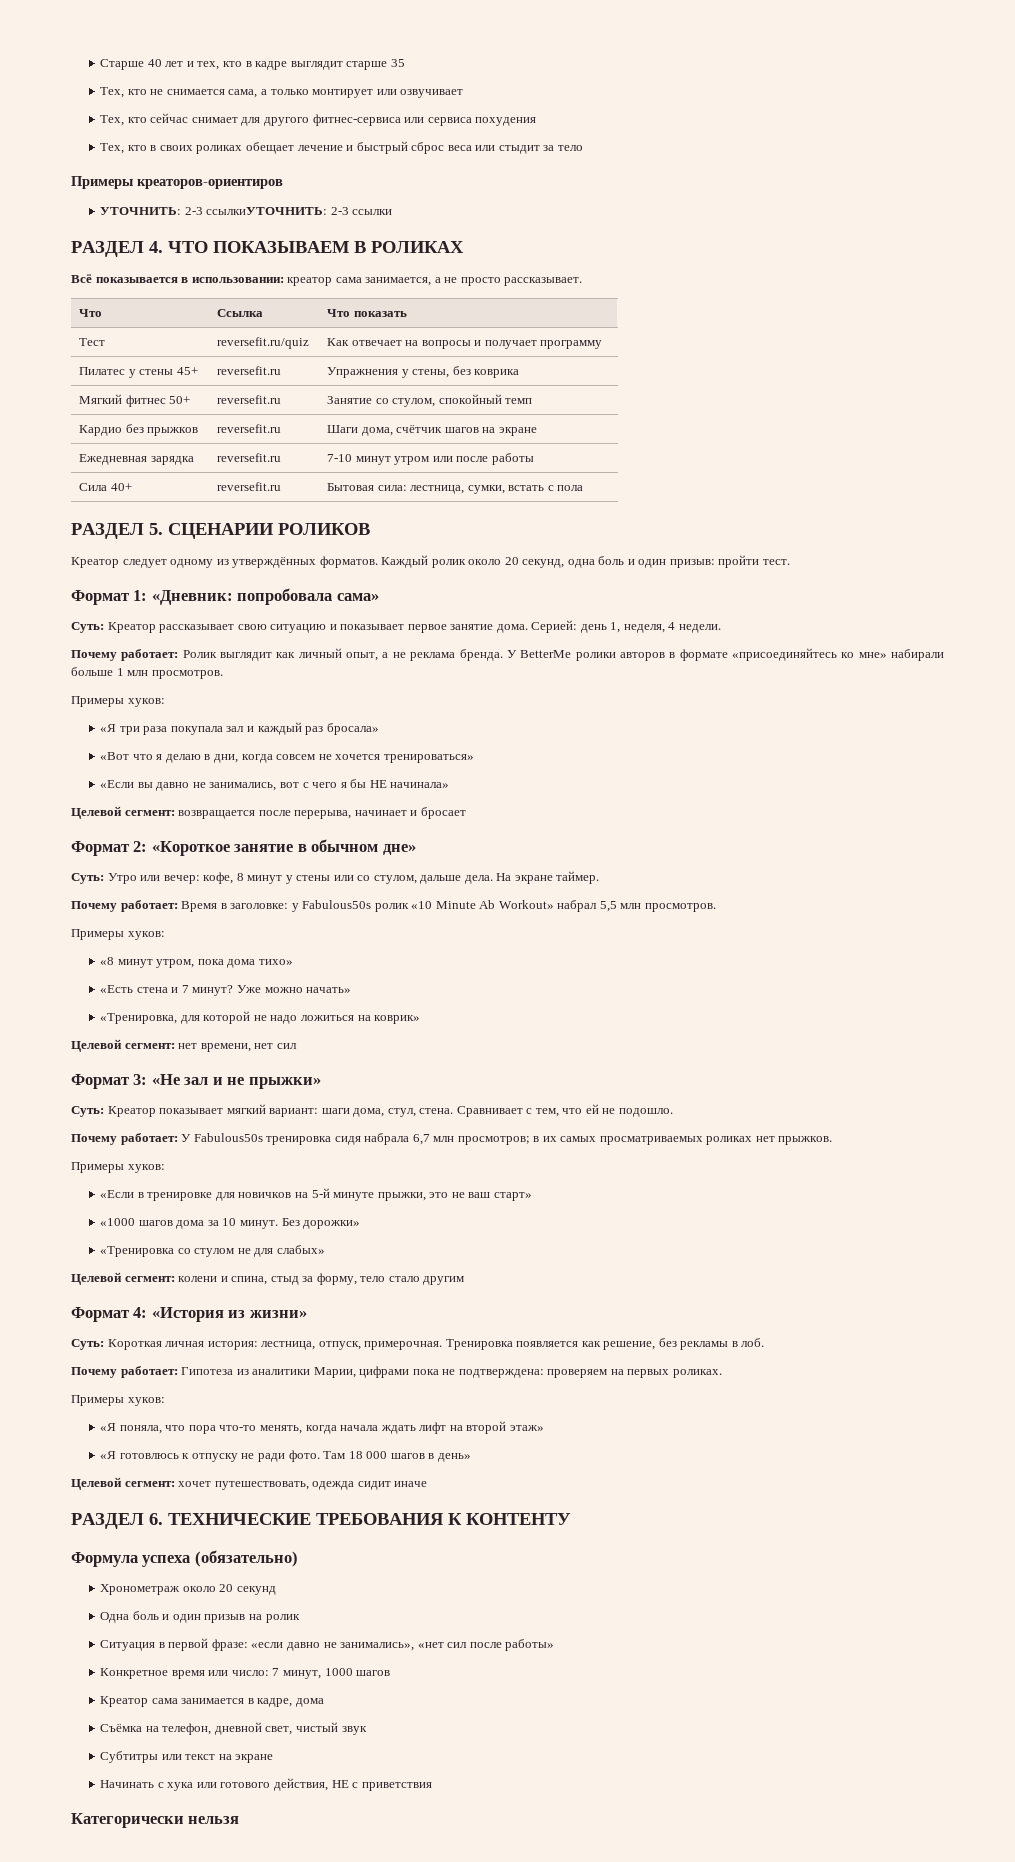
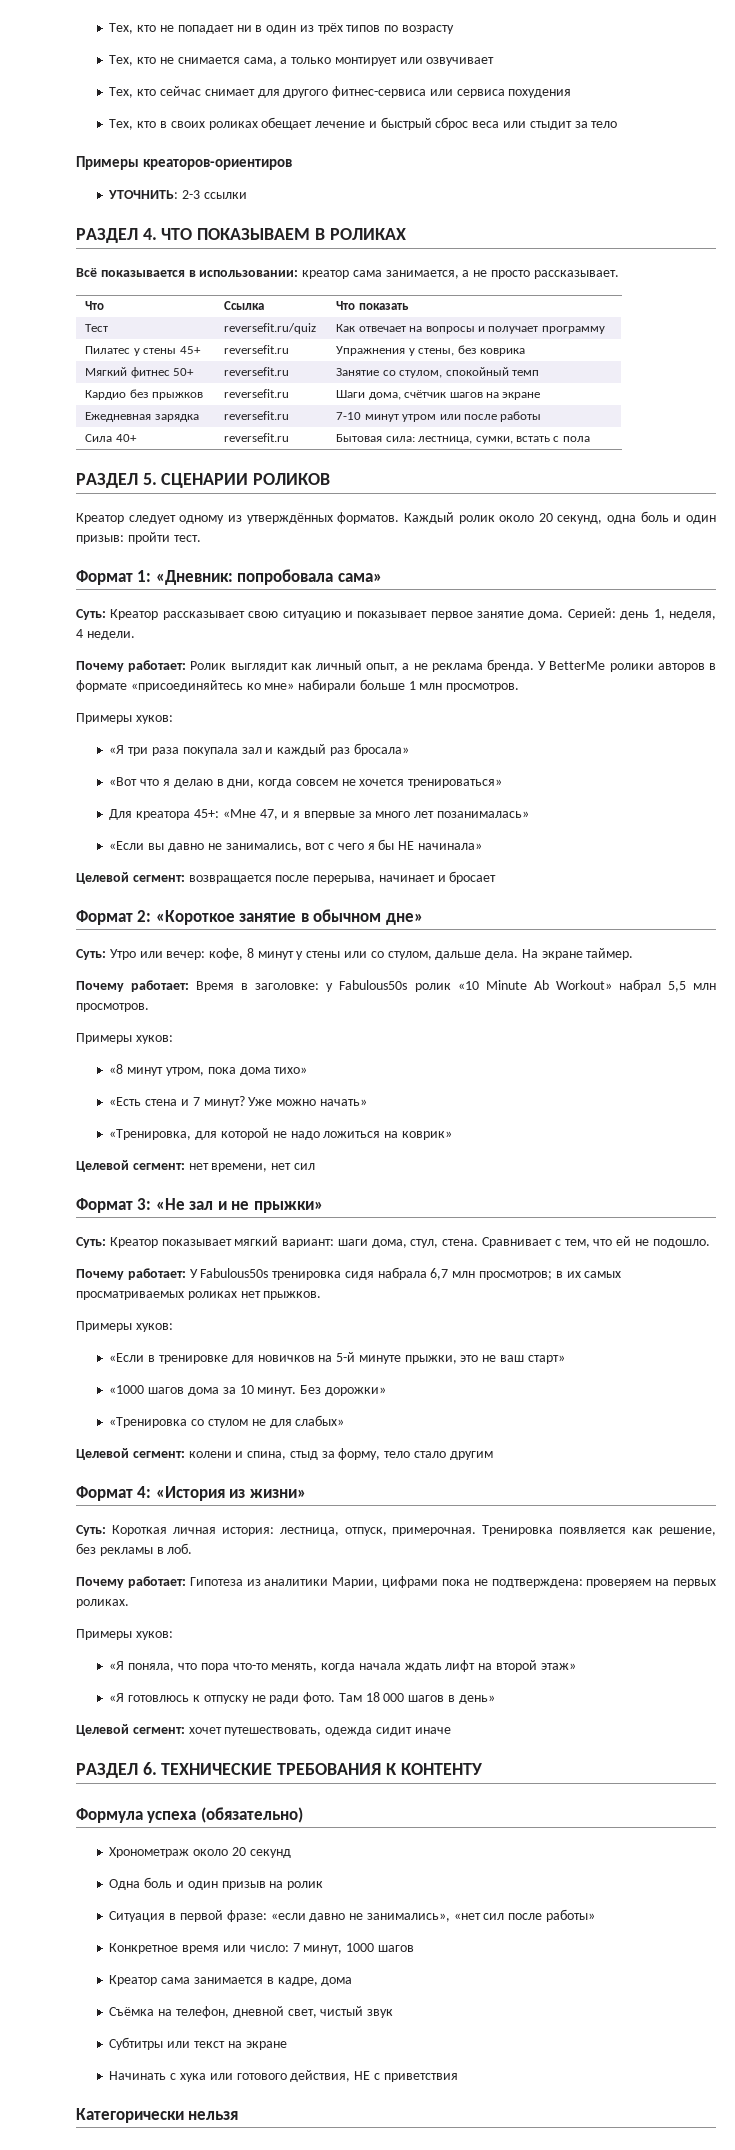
[100,59,405,70] Старше 40 лет и тех, кто в кадре выглядит старше 35 -> [109,23,455,34] Тех, кто не попадает ни в один из трёх типов по возрасту
[206,207,349,215] ссылкиУТОЧНИТЬ: 2-3 -> (201, 194) none
(474, 758) none -> [109,809,530,820] // Для креатора 45+: «Мне 47, и я впервые за много лет позанималась»

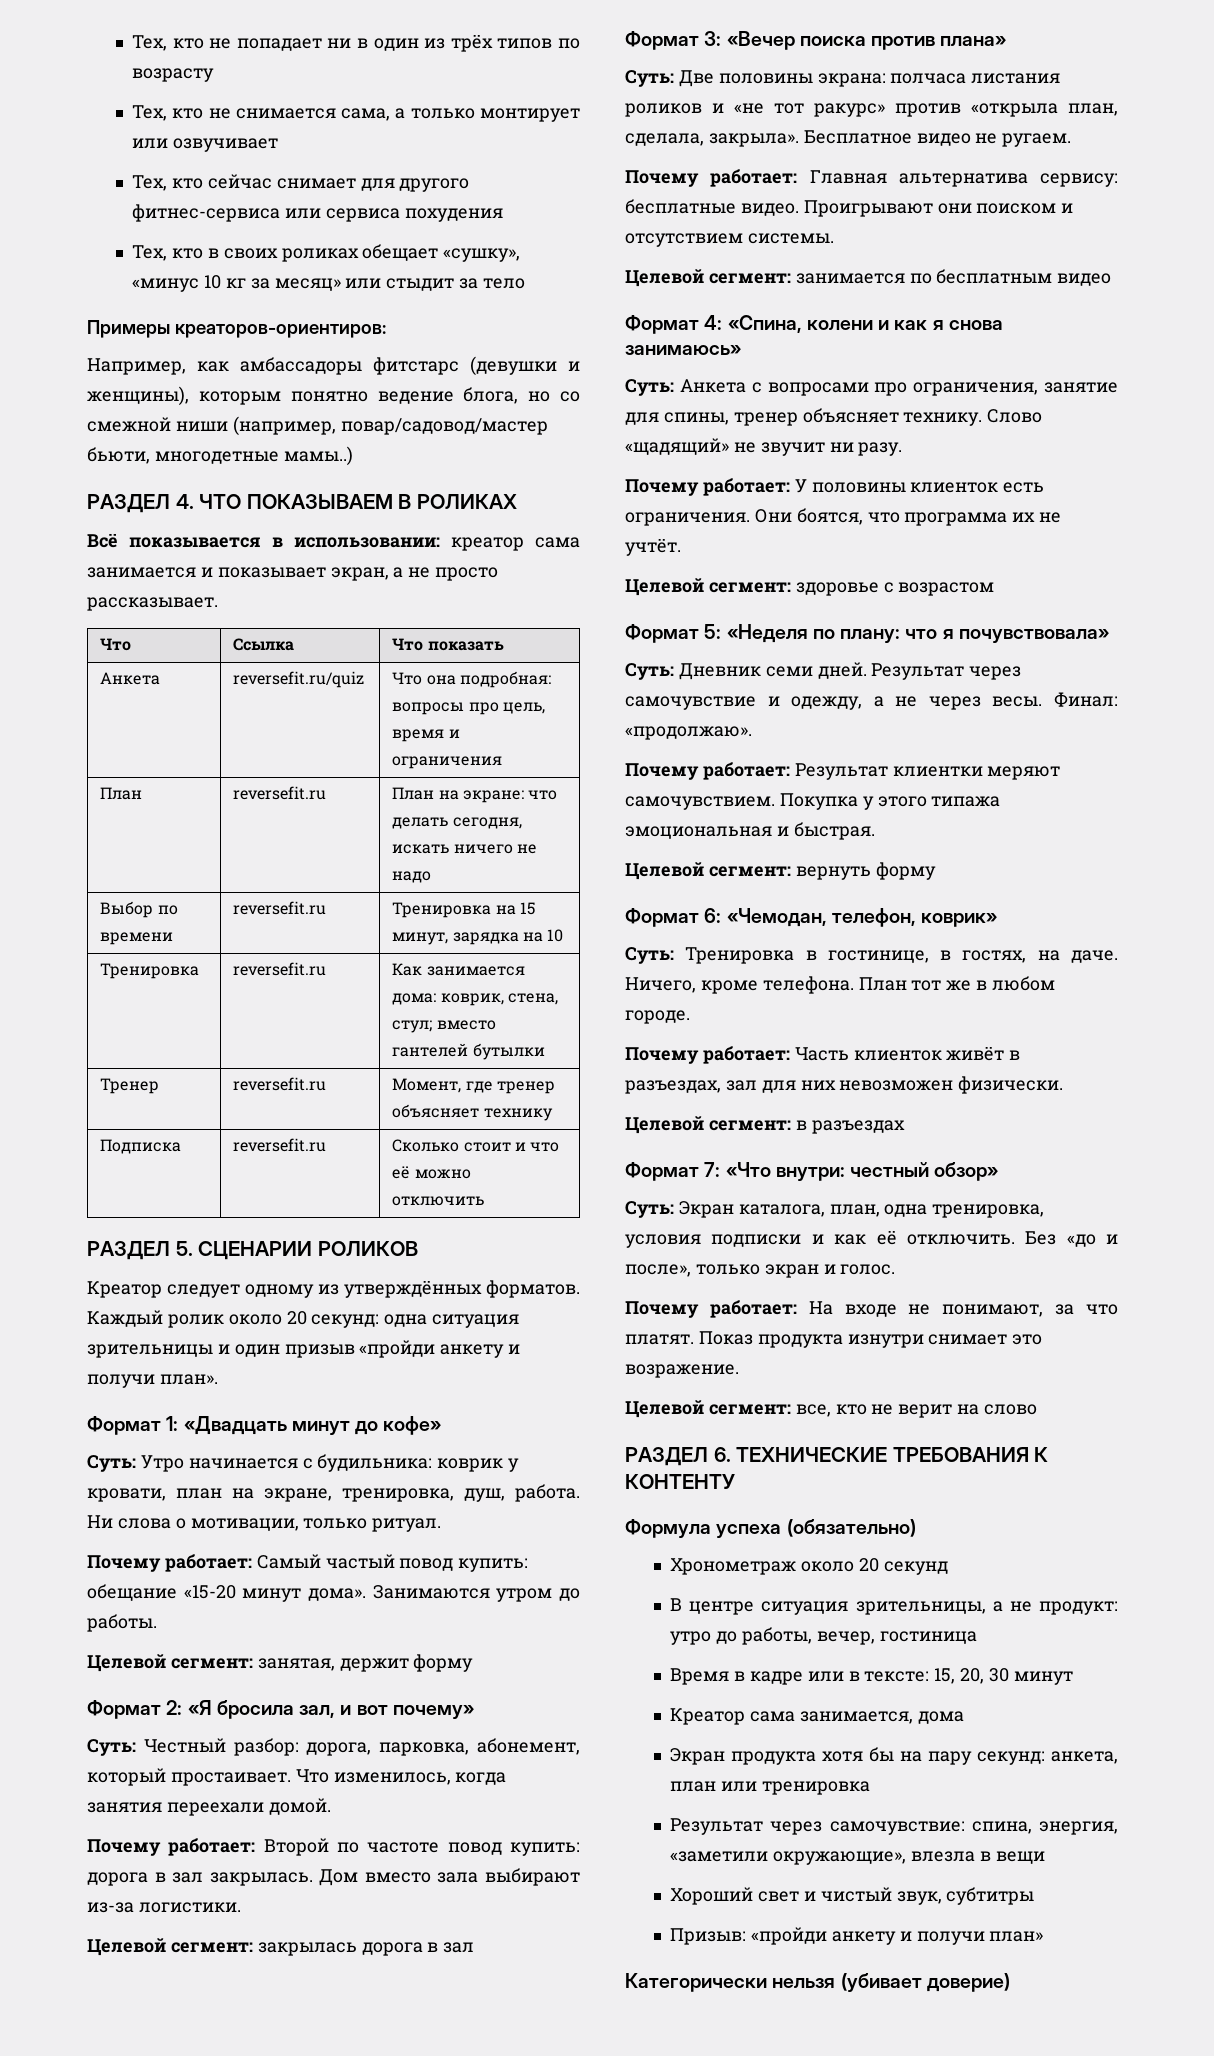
[315,117,500,130] лечение и быстрый сброс веса -> [443,248,521,262] [132,275,341,292] «сушку», «минус 10 кг за месяц»
[143,159,293,170] [108,190,248,199] креаторов-ориентиров // УТОЧНИТЬ: 2-3 ссылки -> [174,324,386,338] [87,356,580,376] [87,386,580,406] [87,416,548,436] [87,446,353,466] креаторов-ориентиров: // Например, как амбассадоры фитстарс (девушки и женщины), которым понятно ведение блога, но со смежной ниши (например, повар/садовод/мастер бьюти, многодетные мамы..)
[385,270,459,279] занимается, -> [87,567,389,581] занимается и показывает экран,
[85,324,109,332] Тест -> [100,672,161,685] Анкета
[336,324,605,334] [85,346,201,356] [224,345,290,354] [336,345,525,356] [85,367,195,378] [224,367,290,376] [336,367,539,378] [85,389,204,400] [224,389,290,398] [336,390,541,400] [85,412,199,422] [224,411,290,420] [336,411,542,422] [85,434,137,442] [224,433,290,442] [336,434,590,444] Как отвечает на вопросы и получает программу // Пилатес у стены 45+ | reversefit.ru | Упражнения у стены, без коврика // Мягкий фитнес 50+ | reversefit.ru | Занятие со стулом, спокойный темп // Кардио без прыжков | reversefit.ru | Шаги дома, счётчик шагов на экране // Ежедневная зарядка | reversefit.ru | 7-10 минут утром или после работы // Сила 40+ | reversefit.ru | Бытовая сила: лестница, сумки, встать с пола -> [392,671,552,688] [392,702,546,715] [392,729,460,742] [392,756,503,769] [100,787,143,800] [233,786,327,800] [392,787,558,803] [392,817,522,829] [392,844,538,854] [392,871,432,883] [100,901,178,918] [100,932,174,945] [233,901,327,915] [392,902,536,918] [392,929,564,945] [100,963,200,979] [233,962,327,976] [392,963,525,976] [392,993,559,1006] [392,1020,496,1033] [392,1043,545,1060] [100,1078,160,1094] [233,1077,327,1091] [392,1078,556,1094] [392,1104,553,1121] [100,1139,182,1154] [233,1138,327,1152] [392,1139,560,1152] [392,1166,471,1179] [392,1196,485,1206] Что она подробная: вопросы про цель, время и ограничения // План | reversefit.ru | План на экране: что делать сегодня, искать ничего не надо // Выбор по времени | reversefit.ru | Тренировка на 15 минут, зарядка на 10 // Тренировка | reversefit.ru | Как занимается дома: коврик, стена, стул; вместо гантелей бутылки // Тренер | reversefit.ru | Момент, где тренер объясняет технику // Подписка | reversefit.ru | Сколько стоит и что её можно отключить
[557,511,716,524] [76,532,201,544] [76,569,382,585] [76,608,716,620] [76,629,135,640] [76,659,716,672] [76,679,520,692] [76,713,173,724] [109,743,409,756] [109,777,503,788] [109,809,530,820] [109,839,483,852] [76,871,497,884] [76,909,423,925] [76,948,634,960] [76,979,716,992] [76,1003,149,1012] [76,1033,173,1044] [109,1064,308,1076] [109,1096,367,1108] [109,1128,452,1140] [76,1160,315,1172] [76,1198,323,1213] [76,1236,710,1248] [76,1267,622,1280] [76,1291,322,1300] [76,1321,173,1332] [109,1352,565,1364] [109,1385,386,1396] [109,1415,345,1428] [76,1448,493,1460] [76,1486,306,1501] [76,1525,716,1536] [76,1543,193,1556] [76,1576,716,1588] [76,1599,129,1608] [76,1629,173,1640] [109,1660,576,1672] [109,1692,495,1704] [76,1724,451,1736] секунд, одна боль и один призыв: пройти тест. // Формат 1: «Дневник: попробовала сама» // Суть: Креатор рассказывает свою ситуацию и показывает первое занятие дома. Серией: день 1, неделя, 4 недели. // Почему работает: Ролик выглядит как личный опыт, а не реклама бренда. У BetterMe ролики авторов в формате «присоединяйтесь ко мне» набирали больше 1 млн просмотров. // Примеры хуков: // «Я три раза покупала зал и каждый раз бросала» // «Вот что я делаю в дни, когда совсем не хочется тренироваться» // Для креатора 45+: «Мне 47, и я впервые за много лет позанималась» // «Если вы давно не занимались, вот с чего я бы НЕ начинала» // Целевой сегмент: возвращается после перерыва, начинает и бросает // Формат 2: «Короткое занятие в обычном дне» // Суть: Утро или вечер: кофе, 8 минут у стены или со стулом, дальше дела. На экране таймер. // Почему работает: Время в заголовке: у Fabulous50s ролик «10 Minute Ab Workout» набрал 5,5 млн просмотров. // Примеры хуков: // «8 минут утром, пока дома тихо» // «Есть стена и 7 минут? Уже можно начать» // «Тренировка, для которой не надо ложиться на коврик» // Целевой сегмент: нет времени, нет сил // Формат 3: «Не зал и не прыжки» // Суть: Креатор показывает мягкий вариант: шаги дома, стул, стена. Сравнивает с тем, что ей не подошло. // Почему работает: У Fabulous50s тренировка сидя набрала 6,7 млн просмотров; в их самых просматриваемых роликах нет прыжков. // Примеры хуков: // «Если в тренировке для новичков на 5-й минуте прыжки, это не ваш старт» // «1000 шагов дома за 10 минут. Без дорожки» // «Тренировка со стулом не для слабых» // Целевой сегмент: колени и спина, стыд за форму, тело стало другим // Формат 4: «История из жизни» // Суть: Короткая личная история: лестница, отпуск, примерочная. Тренировка появляется как решение, без рекламы в лоб. // Почему работает: Гипотеза из аналитики Марии, цифрами пока не подтверждена: проверяем на первых роликах. // Примеры хуков: // «Я поняла, что пора что-то менять, когда начала ждать лифт на второй этаж» // «Я готовлюсь к отпуску не ради фото. Там 18 000 шагов в день» // Целевой сегмент: хочет путешествовать, одежда сидит иначе -> [311,1314,520,1328] [87,1340,521,1358] [87,1374,218,1388] [87,1416,442,1435] [87,1454,520,1472] [87,1484,580,1502] [87,1515,442,1532] [87,1554,529,1572] [87,1584,581,1602] [87,1614,157,1632] [87,1654,474,1672] [87,1700,474,1719] [87,1738,580,1756] [87,1768,507,1786] [87,1798,331,1816] [87,1838,580,1856] [87,1868,580,1886] [87,1902,241,1913] [87,1938,475,1956] [625,31,1007,50] [625,70,1061,87] [625,103,1118,117] [625,130,1072,147] [625,169,1118,187] [625,199,1074,217] [625,233,834,247] [625,269,1112,287] [625,315,1003,334] [625,345,741,355] [625,379,1118,396] [625,408,1043,426] [625,438,903,456] [625,478,1045,496] [625,508,1062,526] [625,539,681,556] [625,578,995,596] [625,624,1109,643] [625,662,1022,680] [625,692,1118,710] [625,726,752,740] [625,762,1061,780] [625,793,1001,810] [625,822,875,840] [625,862,936,880] [625,908,998,927] [625,947,1118,964] [625,976,1056,994] [625,1010,690,1024] [625,1046,1021,1064] [625,1076,1064,1094] [625,1116,905,1134] [625,1162,999,1181] [625,1201,1045,1218] [625,1231,1118,1248] [625,1264,896,1278] [625,1300,1118,1318] [625,1331,1043,1348] [625,1364,739,1378] [625,1400,1038,1418] секунд: одна ситуация зрительницы и один призыв «пройди анкету и получи план». // Формат 1: «Двадцать минут до кофе» // Суть: Утро начинается с будильника: коврик у кровати, план на экране, тренировка, душ, работа. Ни слова о мотивации, только ритуал. // Почему работает: Самый частый повод купить: обещание «15-20 минут дома». Занимаются утром до работы. // Целевой сегмент: занятая, держит форму // Формат 2: «Я бросила зал, и вот почему» // Суть: Честный разбор: дорога, парковка, абонемент, который простаивает. Что изменилось, когда занятия переехали домой. // Почему работает: Второй по частоте повод купить: дорога в зал закрылась. Дом вместо зала выбирают из-за логистики. // Целевой сегмент: закрылась дорога в зал // Формат 3: «Вечер поиска против плана» // Суть: Две половины экрана: полчаса листания роликов и «не тот ракурс» против «открыла план, сделала, закрыла». Бесплатное видео не ругаем. // Почему работает: Главная альтернатива сервису: бесплатные видео. Проигрывают они поиском и отсутствием системы. // Целевой сегмент: занимается по бесплатным видео // Формат 4: «Спина, колени и как я снова занимаюсь» // Суть: Анкета с вопросами про ограничения, занятие для спины, тренер объясняет технику. Слово «щадящий» не звучит ни разу. // Почему работает: У половины клиенток есть ограничения. Они боятся, что программа их не учтёт. // Целевой сегмент: здоровье с возрастом // Формат 5: «Неделя по плану: что я почувствовала» // Суть: Дневник семи дней. Результат через самочувствие и одежду, а не через весы. Финал: «продолжаю». // Почему работает: Результат клиентки меряют самочувствием. Покупка у этого типажа эмоциональная и быстрая. // Целевой сегмент: вернуть форму // Формат 6: «Чемодан, телефон, коврик» // Суть: Тренировка в гостинице, в гостях, на даче. Ничего, кроме телефона. План тот же в любом городе. // Почему работает: Часть клиенток живёт в разъездах, зал для них невозможен физически. // Целевой сегмент: в разъездах // Формат 7: «Что внутри: честный обзор» // Суть: Экран каталога, план, одна тренировка, условия подписки и как её отключить. Без «до и после», только экран и голос. // Почему работает: На входе не понимают, за что платят. Показ продукта изнутри снимает это возражение. // Целевой сегмент: все, кто не верит на слово
[109,1877,324,1890] [109,1909,596,1922] [109,1943,414,1954] [109,1975,353,1986] [109,2006,394,2018] [109,2037,287,2050] [109,2070,458,2082] Одна боль и один призыв на ролик // Ситуация в первой фразе: «если давно не занимались», «нет сил после работы» // Конкретное время или число: 7 минут, 1000 шагов // Креатор сама занимается в кадре, дома // Съёмка на телефон, дневной свет, чистый звук // Субтитры или текст на экране // Начинать с хука или готового действия, НЕ с приветствия -> [670,1598,1118,1615] [670,1627,977,1645] [670,1668,1073,1685] [670,1708,964,1725] [670,1747,1118,1765] [670,1781,870,1795] [670,1818,1118,1835] [670,1851,1045,1865] [670,1887,1035,1905] [670,1927,1044,1945] В центре ситуация зрительницы, а не продукт: утро до работы, вечер, гостиница // Время в кадре или в тексте: 15, 20, 30 минут // Креатор сама занимается, дома // Экран продукта хотя бы на пару секунд: анкета, план или тренировка // Результат через самочувствие: спина, энергия, «заметили окружающие», влезла в вещи // Хороший свет и чистый звук, субтитры // Призыв: «пройди анкету и получи план»
(239, 2115) none -> [840,1973,1010,1992] (убивает доверие)

